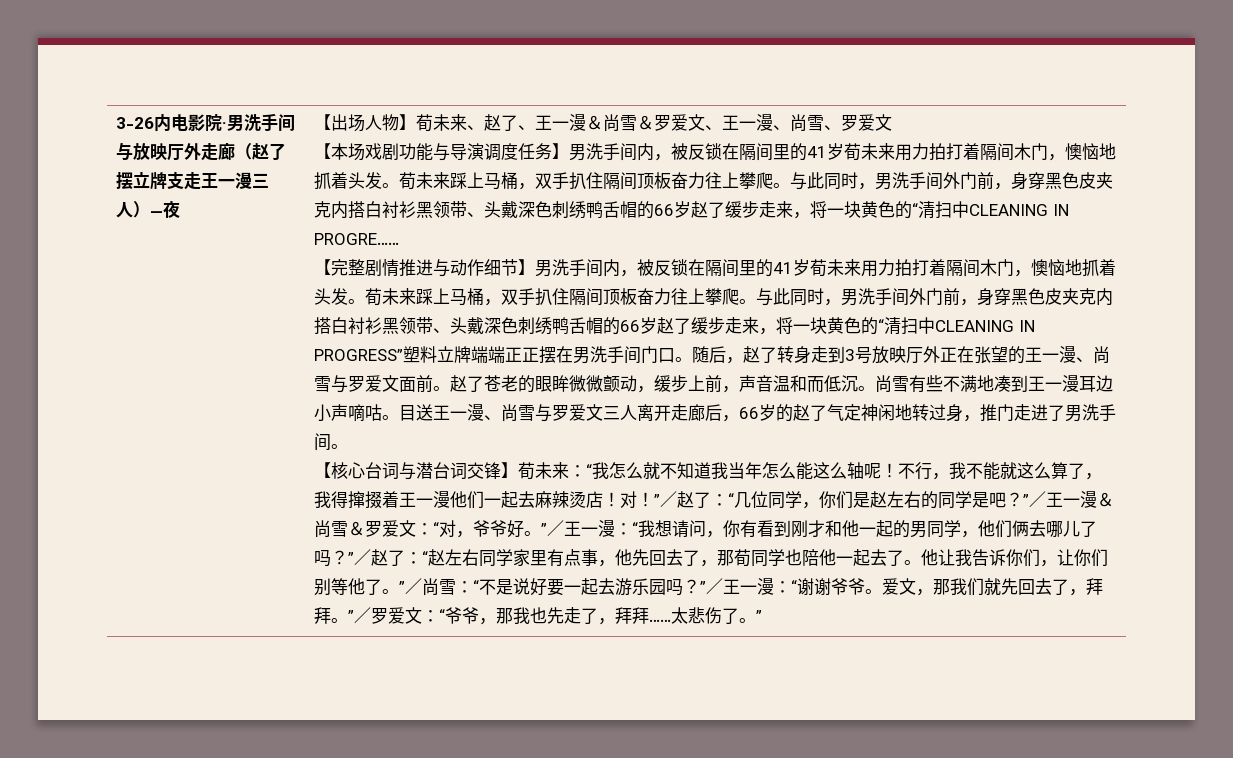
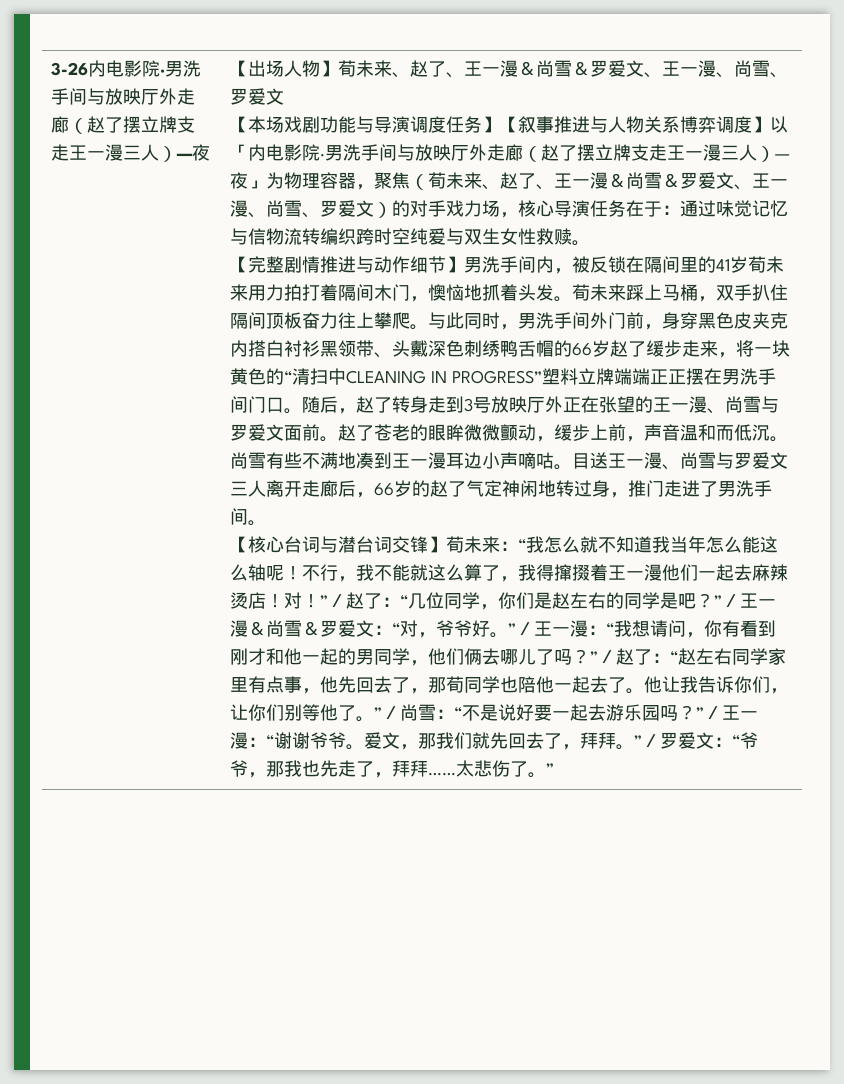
[569,143,1117,161] [314,172,1114,190] [314,201,1070,219] [314,233,400,245] 男洗手间内，被反锁在隔间里的41岁荀未来用力拍打着隔间木门，懊恼地抓着头发。荀未来踩上马桶，双手扒住隔间顶板奋力往上攀爬。与此同时，男洗手间外门前，身穿黑色皮夹克内搭白衬衫黑领带、头戴深色刺绣鸭舌帽的66岁赵了缓步走来，将一块黄色的“清扫中CLEANING IN PROGRE…… -> [500,116,789,133] [230,144,791,162] [230,172,789,190] [230,200,789,218] [230,228,591,246] 【叙事推进与人物关系博弈调度】以「内电影院·男洗手间与放映厅外走廊（赵了摆立牌支走王一漫三人）—夜」为物理容器，聚焦（荀未来、赵了、王一漫＆尚雪＆罗爱文、王一漫、尚雪、罗爱文）的对手戏力场，核心导演任务在于：通过味觉记忆与信物流转编织跨时空纯爱与双生女性救赎。

